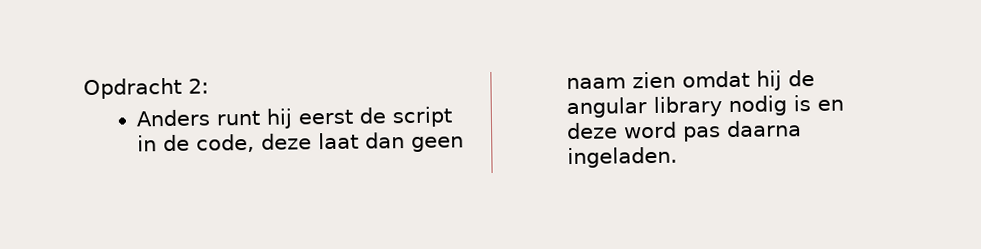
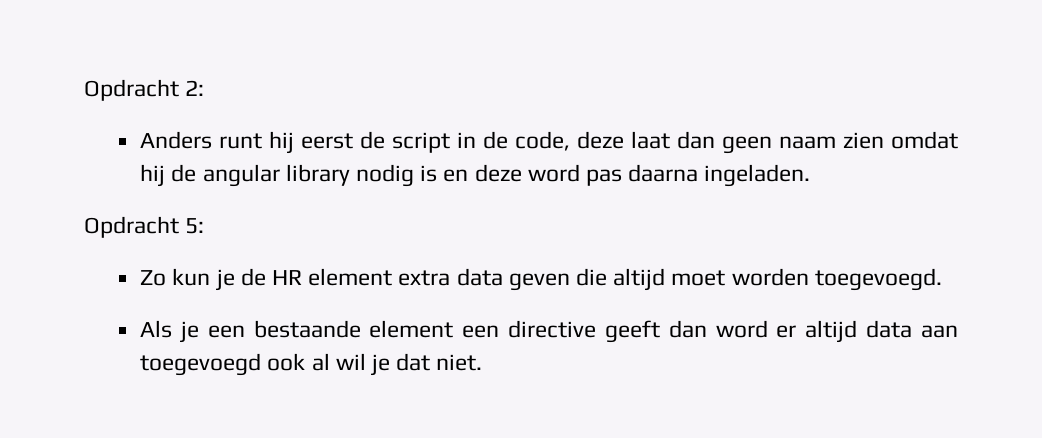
(679, 157) none -> [84,216,205,238] [140,268,942,291] [140,320,958,343] [140,353,483,376] // Opdracht 5: // Zo kun je de HR element extra data geven die altijd moet worden toegevoegd. // Als je een bestaande element een directive geeft dan word er altijd data aan toegevoegd ook al wil je dat niet.

